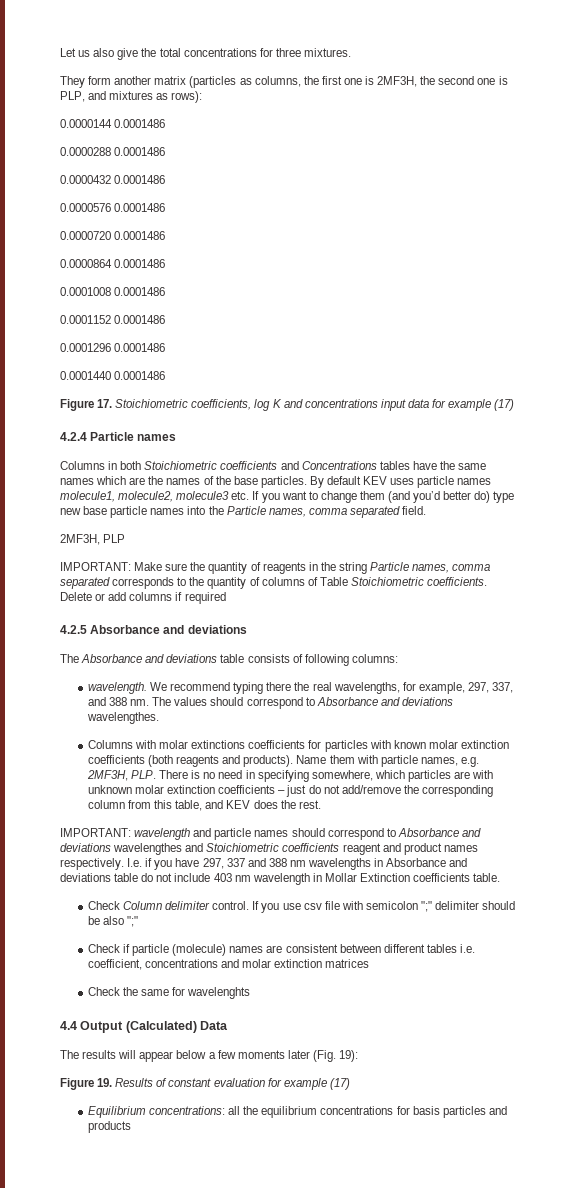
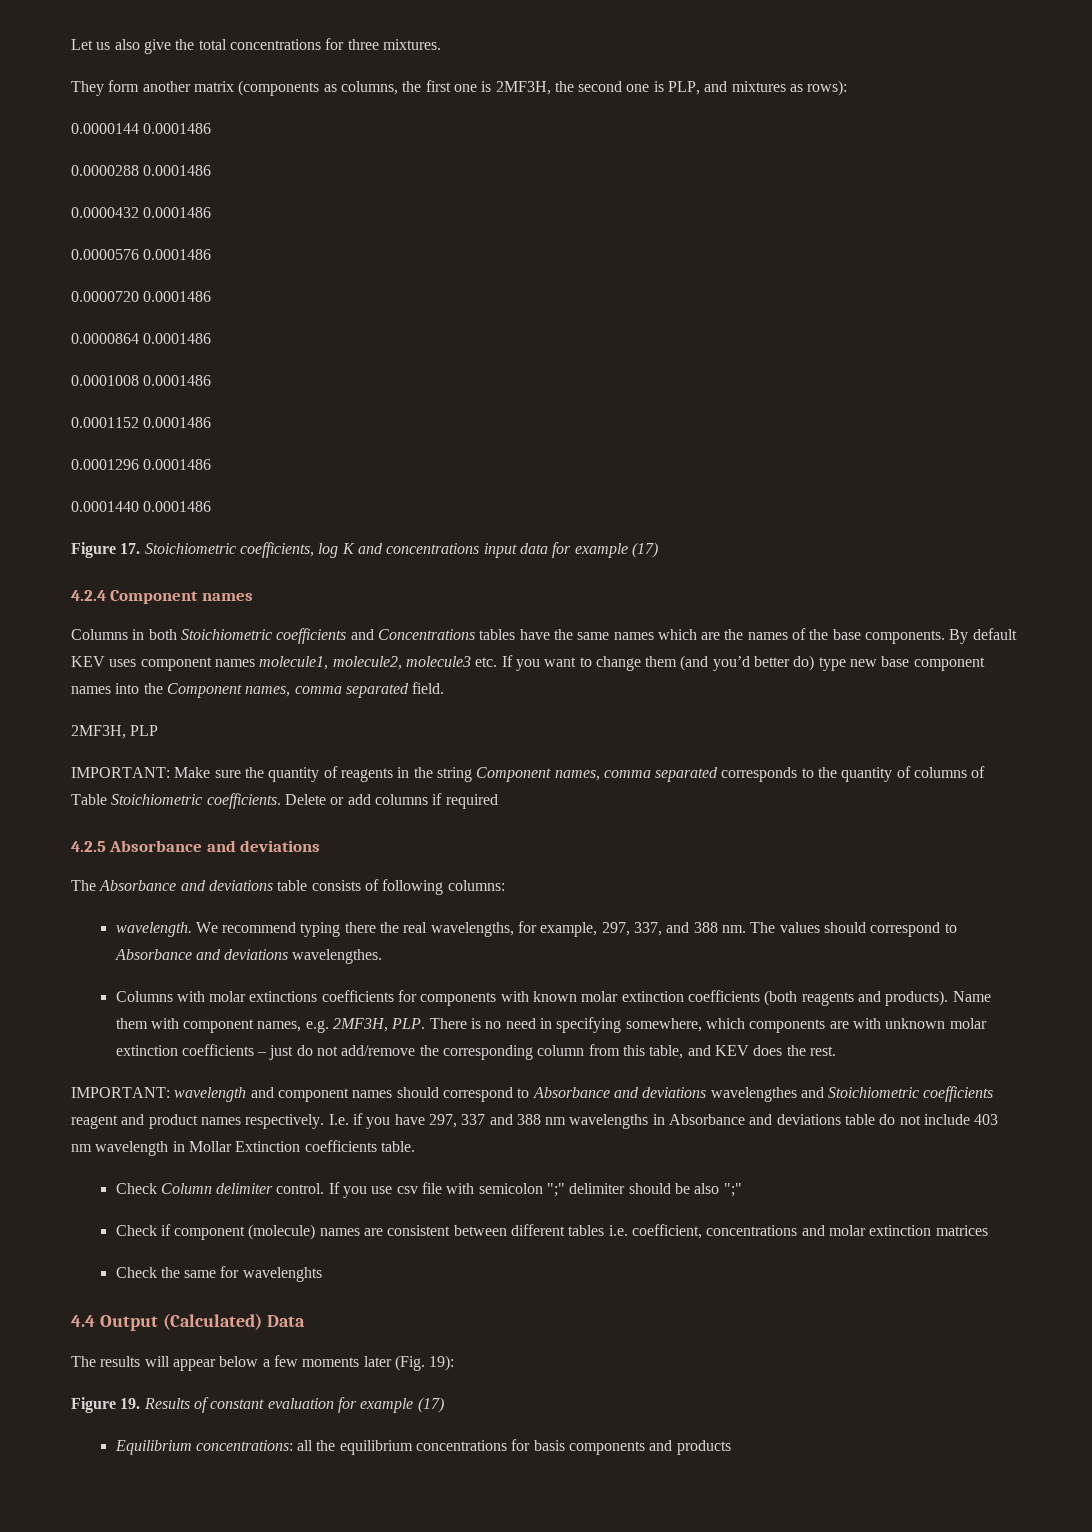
[189,76,237,88] (particles -> [238,80,320,96] (components
[90,432,135,441] Particle -> [110,590,199,604] Component
[260,476,307,488] particles. -> [865,630,946,644] components.
[417,476,455,488] particle -> [140,657,212,671] component
[110,506,148,518] particle -> [913,657,985,671] component
[226,506,266,515] Particle -> [166,683,242,698] Component
[370,562,410,571] Particle -> [476,767,552,782] Component
[324,740,368,752] particles -> [420,992,497,1006] components
[380,755,418,767] particle -> [183,1019,255,1033] component
[407,770,451,782] particles -> [749,1019,826,1033] components
[214,828,252,840] particle -> [277,1088,349,1102] component
[132,944,170,956] particle -> [174,1226,246,1240] component
[442,1106,486,1118] particles -> [569,1441,646,1455] components

